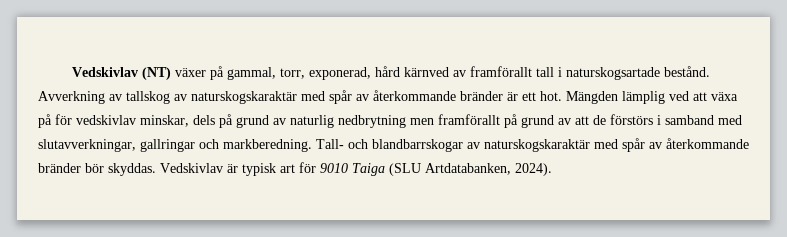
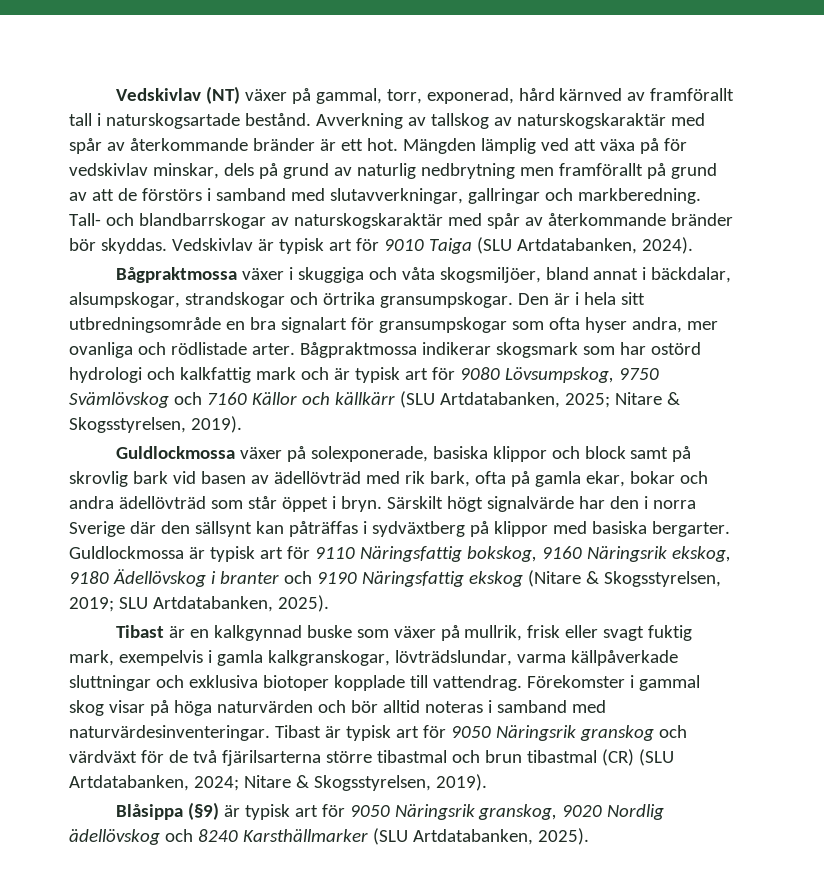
(552, 169) none -> [115,267,732,283] [69,292,645,308] [69,317,718,333] [69,342,701,358] [69,367,659,383] [69,391,680,408] [69,416,242,433] [115,446,692,462] [69,471,708,487] [69,496,696,512] [69,521,730,537] [69,546,731,562] [69,569,721,587] [69,595,329,612] [115,625,693,641] [69,650,678,666] [69,675,700,691] [69,700,606,716] [69,725,687,741] [69,749,674,766] [69,774,487,791] [115,802,665,820] [69,828,589,845] // Bågpraktmossa växer i skuggiga och våta skogsmiljöer, bland annat i bäckdalar, alsumpskogar, strandskogar och örtrika gransumpskogar. Den är i hela sitt utbredningsområde en bra signalart för gransumpskogar som ofta hyser andra, mer ovanliga och rödlistade arter. Bågpraktmossa indikerar skogsmark som har ostörd hydrologi och kalkfattig mark och är typisk art för 9080 Lövsumpskog, 9750 Svämlövskog och 7160 Källor och källkärr (SLU Artdatabanken, 2025; Nitare & Skogsstyrelsen, 2019). // Guldlockmossa växer på solexponerade, basiska klippor och block samt på skrovlig bark vid basen av ädellövträd med rik bark, ofta på gamla ekar, bokar och andra ädellövträd som står öppet i bryn. Särskilt högt signalvärde har den i norra Sverige där den sällsynt kan påträffas i sydväxtberg på klippor med basiska bergarter. Guldlockmossa är typisk art för 9110 Näringsfattig bokskog, 9160 Näringsrik ekskog, 9180 Ädellövskog i branter och 9190 Näringsfattig ekskog (Nitare & Skogsstyrelsen, 2019; SLU Artdatabanken, 2025). // Tibast är en kalkgynnad buske som växer på mullrik, frisk eller svagt fuktig mark, exempelvis i gamla kalkgranskogar, lövträdslundar, varma källpåverkade sluttningar och exklusiva biotoper kopplade till vattendrag. Förekomster i gammal skog visar på höga naturvärden och bör alltid noteras i samband med naturvärdesinventeringar. Tibast är typisk art för 9050 Näringsrik granskog och värdväxt för de två fjärilsarterna större tibastmal och brun tibastmal (CR) (SLU Artdatabanken, 2024; Nitare & Skogsstyrelsen, 2019). // Blåsippa (§9) är typisk art för 9050 Näringsrik granskog, 9020 Nordlig ädellövskog och 8240 Karsthällmarker (SLU Artdatabanken, 2025).

